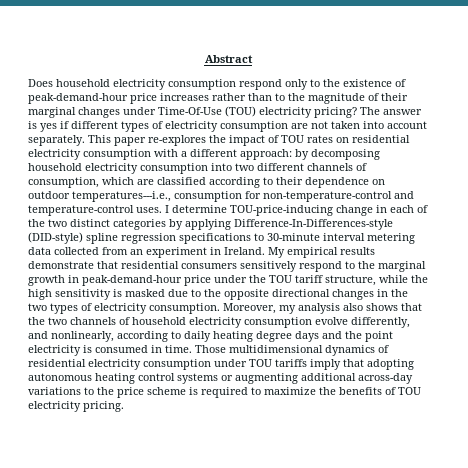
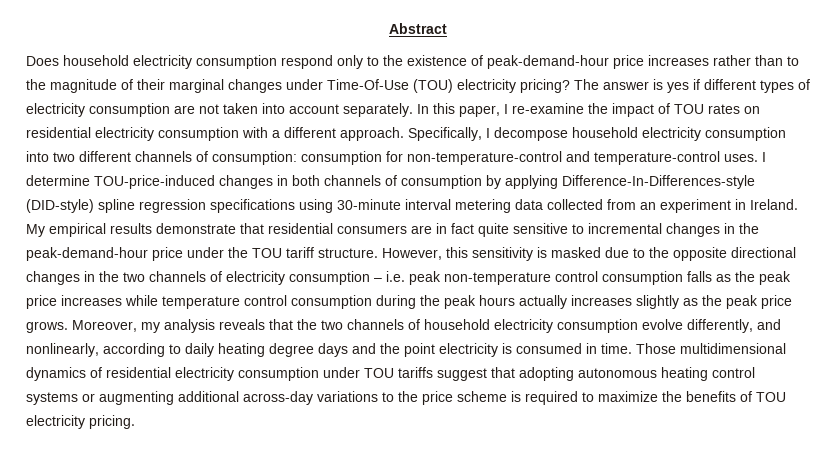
[88,135,206,146] This paper re-explores -> [417,103,584,117] In this paper, I re-examine
[240,149,380,160] approach: by decomposing -> [340,127,568,141] approach. Specifically, I decompose
[28,177,385,188] [28,191,171,202] consumption, which are classified according to their dependence on outdoor temperatures---i.e., -> [212,151,297,165] consumption:
[230,205,428,216] [28,219,166,230] TOU-price-inducing change in each of the two distinct categories -> [94,175,482,189] TOU-price-induced changes in both channels of consumption
[254,233,264,241] to -> [299,199,333,213] using
[240,261,426,272] [28,275,79,286] sensitively respond to the marginal growth in -> [411,223,759,237] are in fact quite sensitive to incremental changes in the
[325,275,428,286] [28,289,52,300] structure, while the high -> [318,247,468,260] structure. However, this
[50,303,220,314] types of electricity consumption. -> [149,271,791,285] [26,295,792,309] [26,321,68,333] channels of electricity consumption – i.e. peak non-temperature control consumption falls as the peak price increases while temperature control consumption during the peak hours actually increases slightly as the peak price grows.
[343,303,398,311] also shows -> [219,319,265,330] reveals
[310,359,341,370] imply -> [437,368,487,381] suggest

